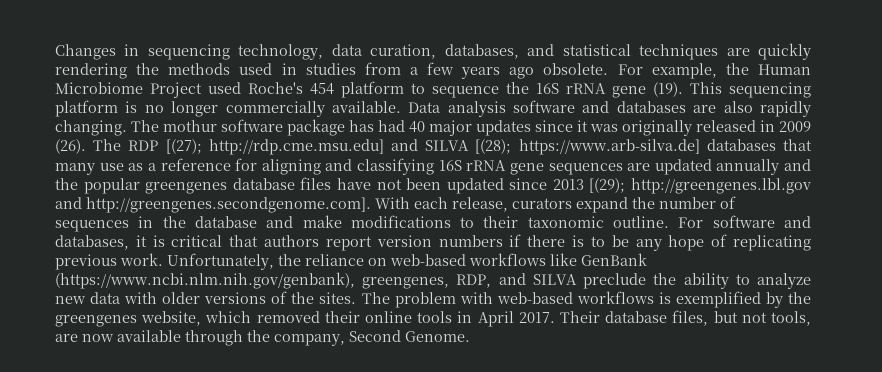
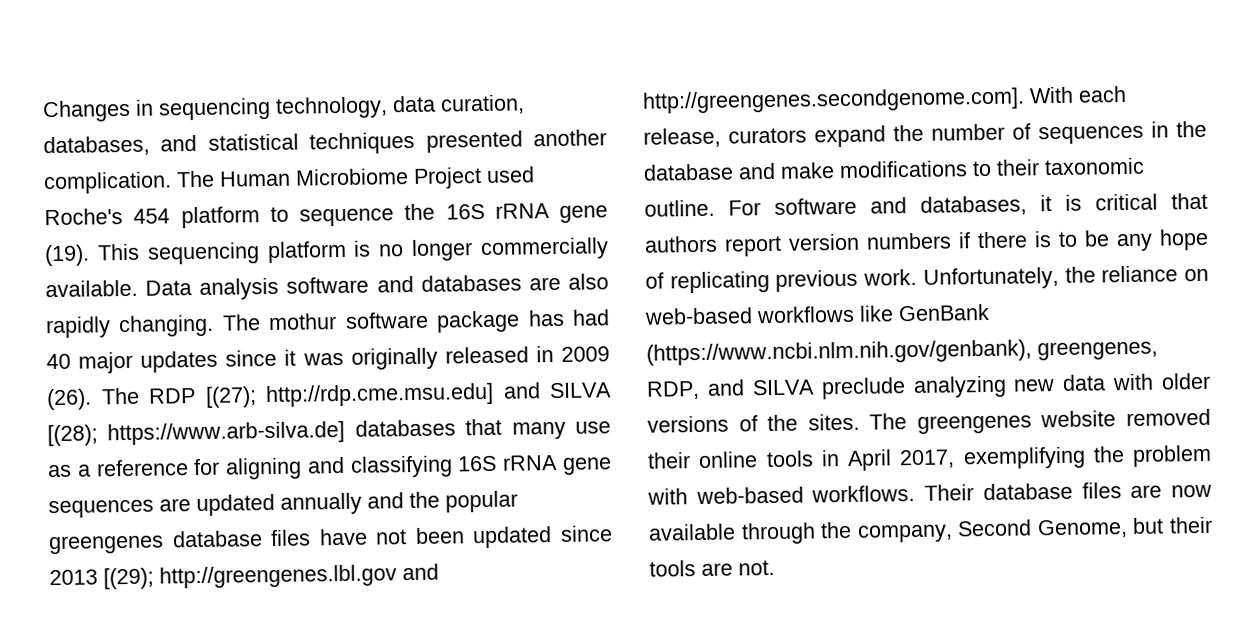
[726,43,811,60] [55,62,749,79] are quickly rendering the methods used in studies from a few years ago obsolete. For example, the -> [425,129,607,153] [43,170,215,195] presented another complication. The
[653,273,811,289] the ability to analyze -> [912,375,1007,399] analyzing
[394,291,811,308] [55,311,252,327] problem with web-based workflows is exemplified by the greengenes website, which -> [916,410,1117,434] greengenes website
[518,310,812,326] 2017. Their database files, but not tools, -> [899,444,1212,470] [647,482,1122,505] 2017, exemplifying the problem with web-based workflows. Their database files
[405,331,470,342] Genome. -> [1036,516,1213,539] [649,559,775,577] Genome, but their tools are not.

